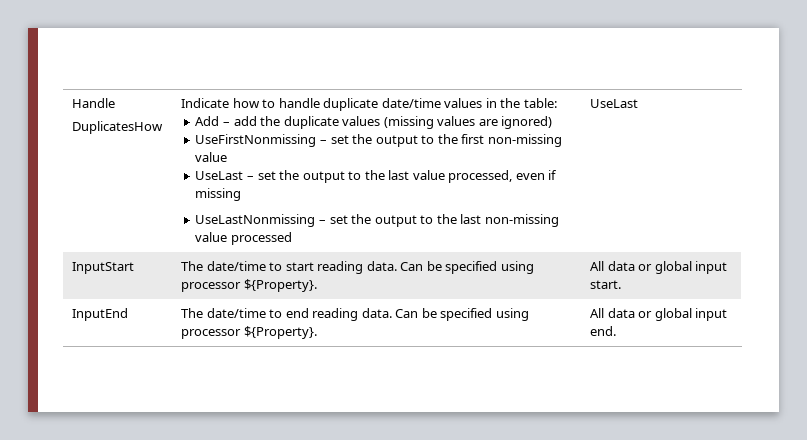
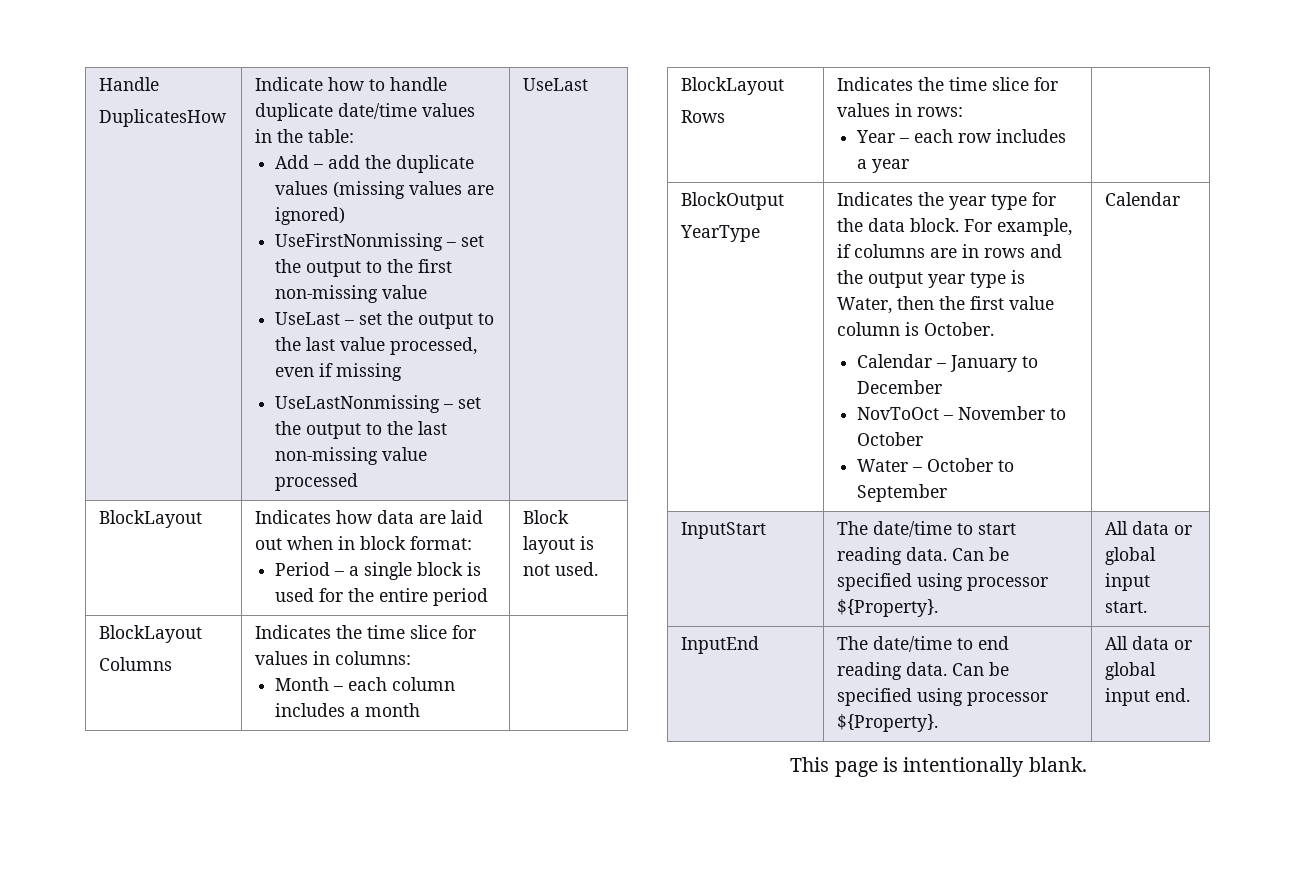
(639, 103) none -> [99,510,203,528] [255,510,484,524] [255,536,473,550] [274,562,481,580] [274,588,488,606] [523,510,570,524] [523,536,595,554] [523,562,599,576] [99,625,203,643] [99,657,173,671] [255,625,477,639] [255,651,412,665] [274,677,455,691] [274,703,420,717] [681,77,785,95] [681,110,726,123] [837,77,1059,91] [837,103,964,117] [855,129,1066,143] [856,159,909,173] [681,192,785,210] [680,225,761,242] [837,192,1057,210] [837,218,1073,236] [837,244,1063,258] [837,270,1026,288] [837,296,1055,314] [837,322,995,336] [856,354,1038,372] [856,380,942,394] [856,406,1066,420] [856,432,923,446] [856,458,1014,472] [856,484,947,502] [1105,192,1181,206] // BlockLayout | Indicates how data are laid out when in block format: // Period – a single block is used for the entire period | Block layout is not used. // BlockLayout // Columns | Indicates the time slice for values in columns: // Month – each column includes a month | // BlockLayout // Rows | Indicates the time slice for values in rows: // Year – each row includes a year | // BlockOutput // YearType | Indicates the year type for the data block. For example, if columns are in rows and the output year type is Water, then the first value column is October. // Calendar – January to December // NovToOct – November to October // Water – October to September | Calendar
(617, 331) none -> [790,757,1087,777] // This page is intentionally blank.

